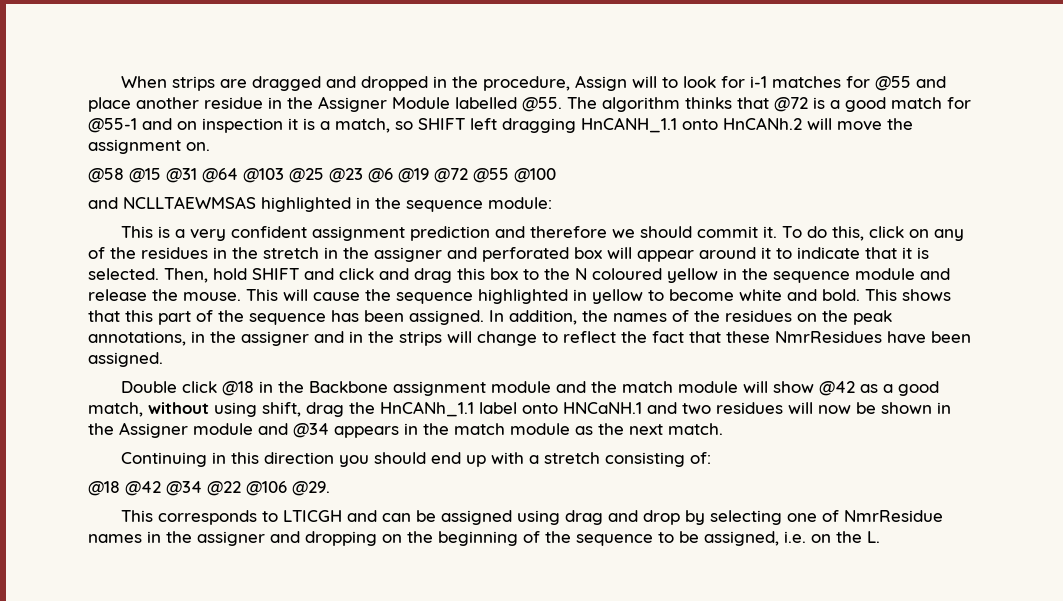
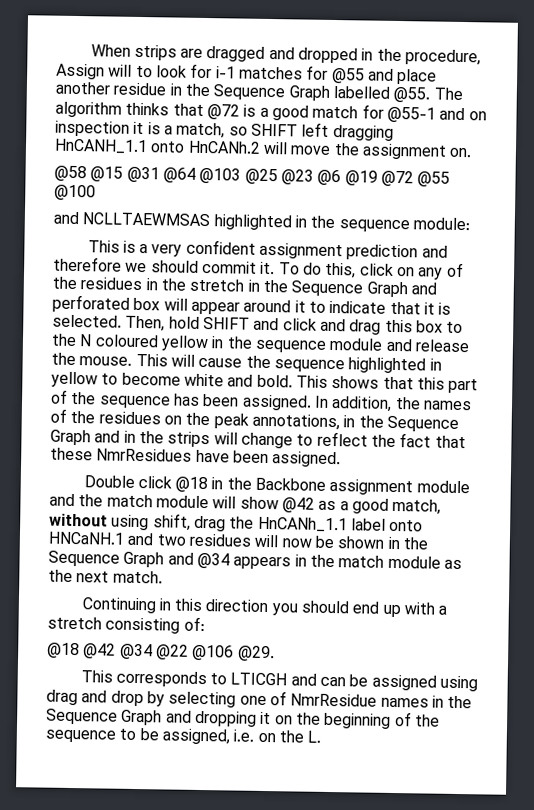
[318,96,450,112] Assigner Module -> [213,84,330,101] Sequence Graph
[374,247,442,262] assigner -> [291,280,408,298] Sequence Graph
[241,331,309,346] assigner -> [386,415,459,432] [50,429,91,446] Sequence Graph
[119,422,253,438] Assigner module -> [48,550,165,568] Sequence Graph
[197,531,265,546] assigner -> [46,708,163,726] Sequence Graph
(377, 538) none -> [260,711,272,725] it

